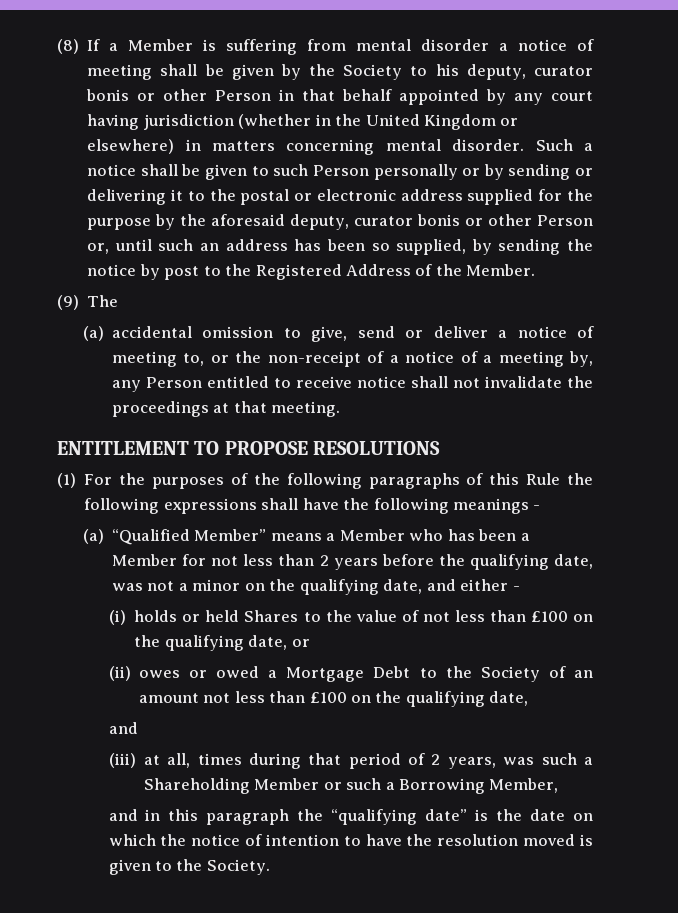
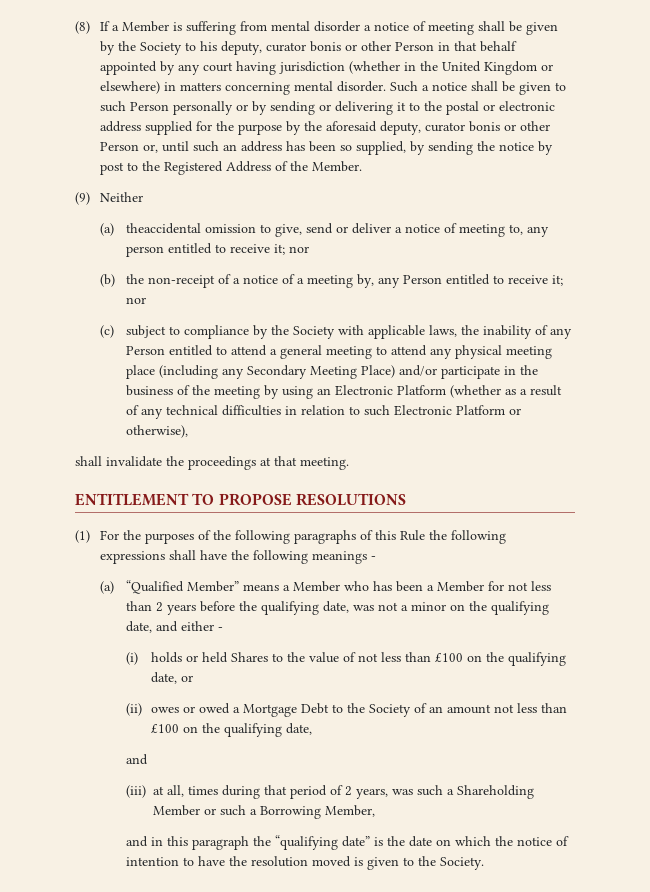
[87,295,119,307] [82,326,192,341] The // (a) accidental -> [100,192,144,202] [100,223,201,236] Neither // (a) theaccidental
[210,355,229,363] or -> [526,226,549,237] [125,243,309,257] [100,274,116,287] any person entitled to receive it; nor // (b)
[356,376,480,388] notice shall not -> [551,275,563,286] [125,297,146,304] [100,325,572,339] [125,345,552,359] [125,365,538,379] [125,385,562,399] [125,405,521,419] [125,425,188,438] [75,456,102,466] it; nor // (c) subject to compliance by the Society with applicable laws, the inability of any Person entitled to attend a general meeting to attend any physical meeting place (including any Secondary Meeting Place) and/or participate in the business of the meeting by using an Electronic Platform (whether as a result of any technical difficulties in relation to such Electronic Platform or otherwise), // shall

